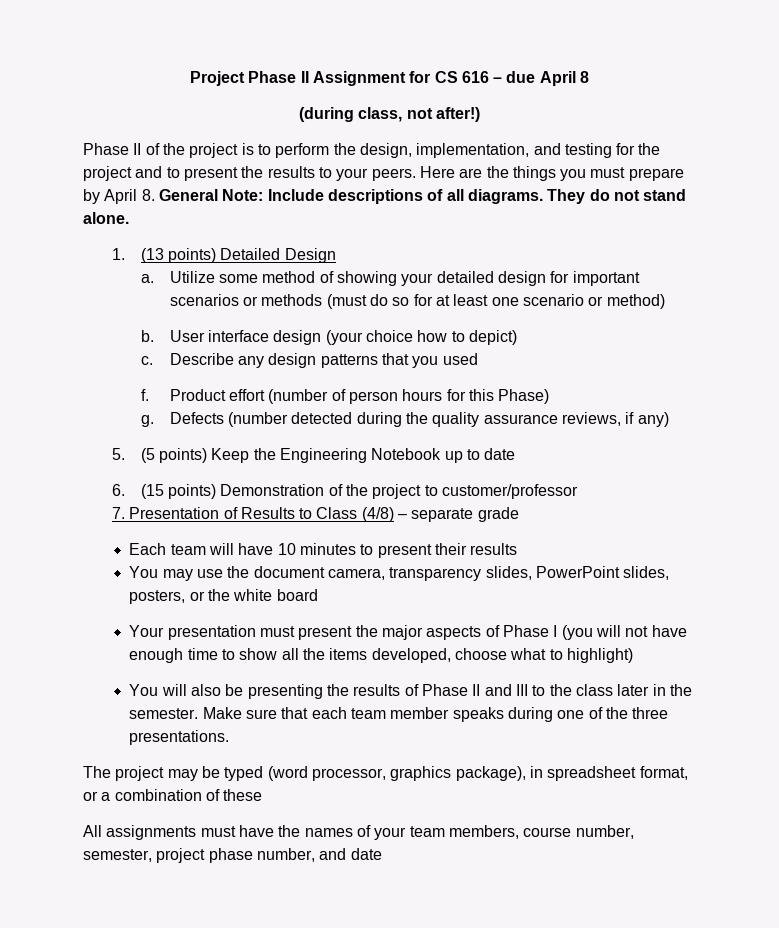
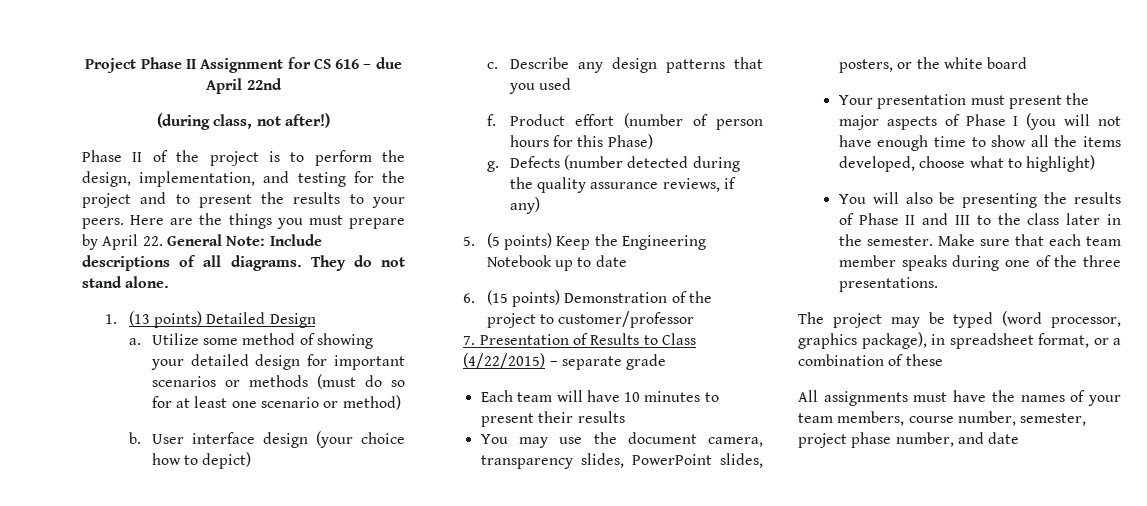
[580,71,590,83] 8 -> [246,78,282,90] 22nd
[141,189,155,201] 8. -> [142,236,163,246] 22.
[361,507,394,522] (4/8) -> [463,353,546,369] (4/22/2015)

